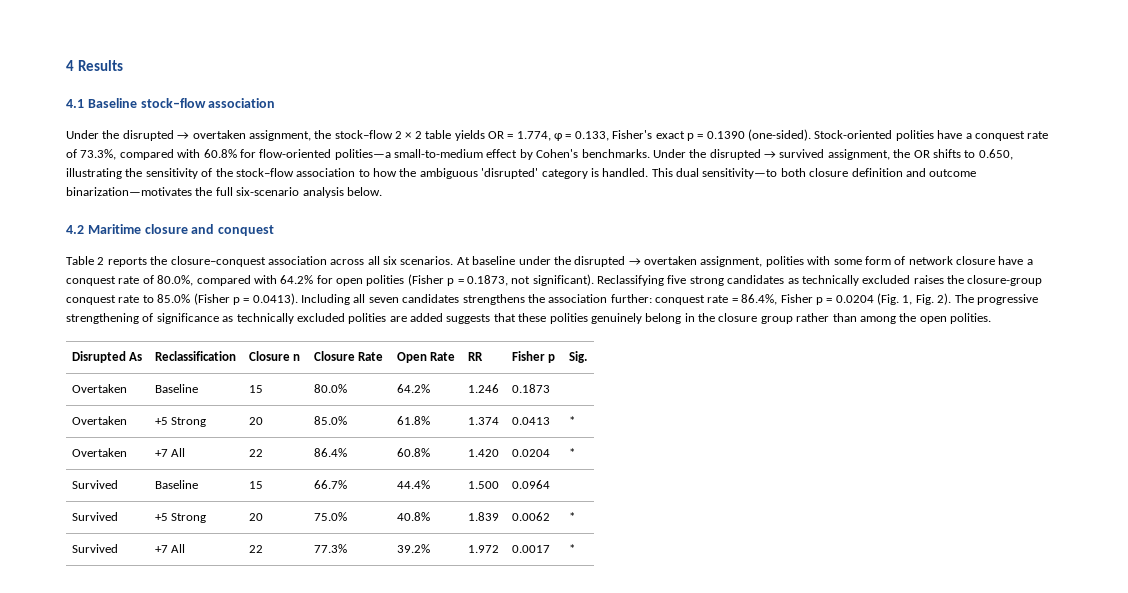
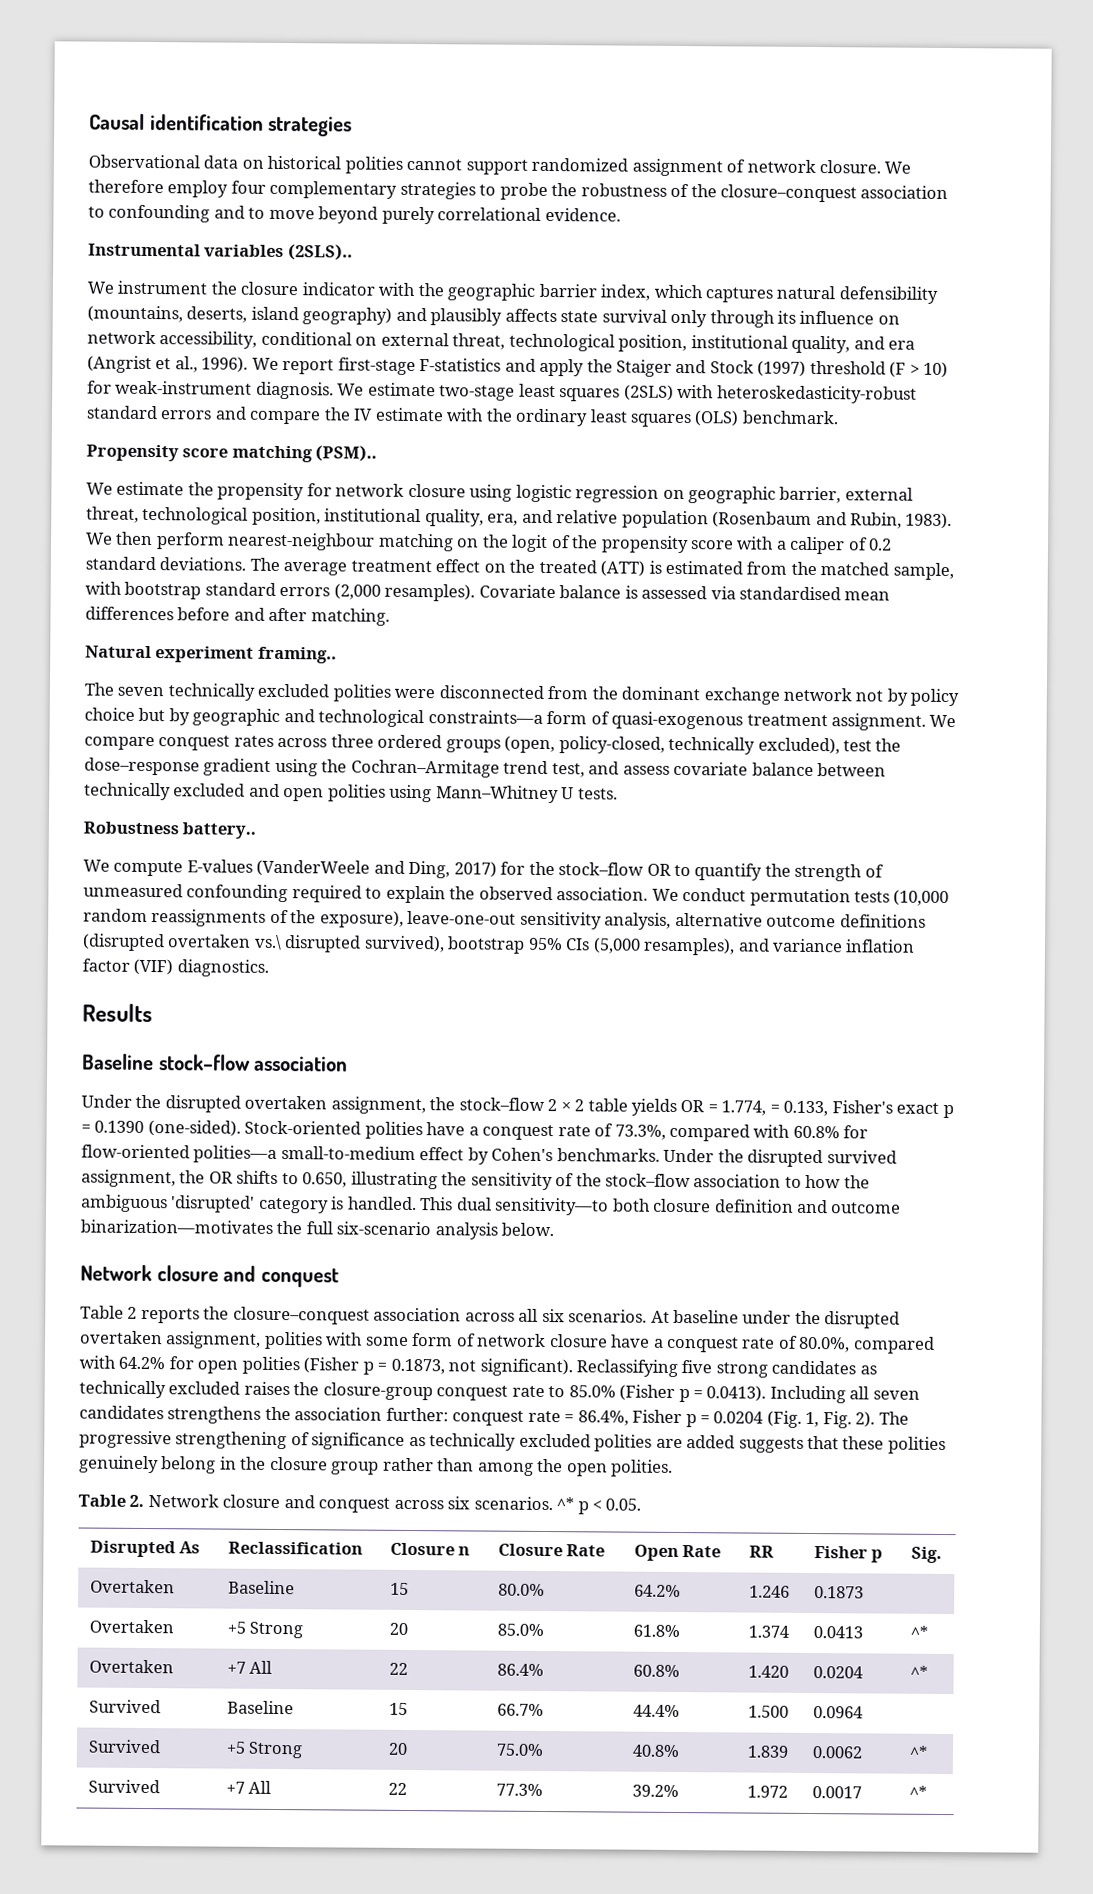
[66,60,74,71] 4 -> [89,113,353,137] [88,154,912,177] [88,179,949,203] [88,204,621,225] [88,243,353,261] [87,280,938,304] [87,305,900,328] [87,330,916,354] [87,355,949,378] [87,380,917,404] [86,405,839,428] [86,444,378,463] [86,481,913,504] [86,506,953,530] [86,531,893,555] [85,556,954,581] [85,581,891,602] [85,606,390,626] [85,645,337,664] [84,682,960,707] [84,707,957,731] [84,734,902,755] [84,757,887,778] [84,782,618,804] [83,821,257,839] [83,859,884,882] [83,883,950,907] [83,908,926,930] [82,933,916,956] [82,958,269,977] Causal identification strategies // Observational data on historical polities cannot support randomized assignment of network closure. We therefore employ four complementary strategies to probe the robustness of the closure–conquest association to confounding and to move beyond purely correlational evidence. // Instrumental variables (2SLS).. // We instrument the closure indicator with the geographic barrier index, which captures natural defensibility (mountains, deserts, island geography) and plausibly affects state survival only through its influence on network accessibility, conditional on external threat, technological position, institutional quality, and era (Angrist et al., 1996). We report first-stage F-statistics and apply the Staiger and Stock (1997) threshold (F > 10) for weak-instrument diagnosis. We estimate two-stage least squares (2SLS) with heteroskedasticity-robust standard errors and compare the IV estimate with the ordinary least squares (OLS) benchmark. // Propensity score matching (PSM).. // We estimate the propensity for network closure using logistic regression on geographic barrier, external threat, technological position, institutional quality, era, and relative population (Rosenbaum and Rubin, 1983). We then perform nearest-neighbour matching on the logit of the propensity score with a caliper of 0.2 standard deviations. The average treatment effect on the treated (ATT) is estimated from the matched sample, with bootstrap standard errors (2,000 resamples). Covariate balance is assessed via standardised mean differences before and after matching. // Natural experiment framing.. // The seven technically excluded polities were disconnected from the dominant exchange network not by policy choice but by geographic and technological constraints—a form of quasi-exogenous treatment assignment. We compare conquest rates across three ordered groups (open, policy-closed, technically excluded), test the dose–response gradient using the Cochran–Armitage trend test, and assess covariate balance between technically excluded and open polities using Mann–Whitney U tests. // Robustness battery.. // We compute E-values (VanderWeele and Ding, 2017) for the stock–flow OR to quantify the strength of unmeasured confounding required to explain the observed association. We conduct permutation tests (10,000 random reassignments of the exposure), leave-one-out sensitivity analysis, alternative outcome definitions (disrupted overtaken vs.\ disrupted survived), bootstrap 95% CIs (5,000 resamples), and variance inflation factor (VIF) diagnostics. //
[66,99,84,108] 4.1 -> (153, 1013) none
[177,132,190,139] → -> (241, 1104) none
[554,133,563,141] φ -> (767, 1108) none
[764,151,776,158] → -> (824, 1158) none
[66,224,141,234] 4.2 Maritime -> [80,1264,152,1282] Network
[628,258,641,265] → -> (901, 1320) none
(991, 318) none -> [78,1494,642,1515] // Table 2. Network closure and conquest across six scenarios. ^* p < 0.05.
[568,416,575,425] * -> [909,1625,928,1639] ^*
[568,448,575,457] * -> [909,1665,928,1679] ^*
[568,512,575,521] * -> [908,1745,928,1759] ^*
[568,544,575,553] * -> [908,1785,927,1799] ^*

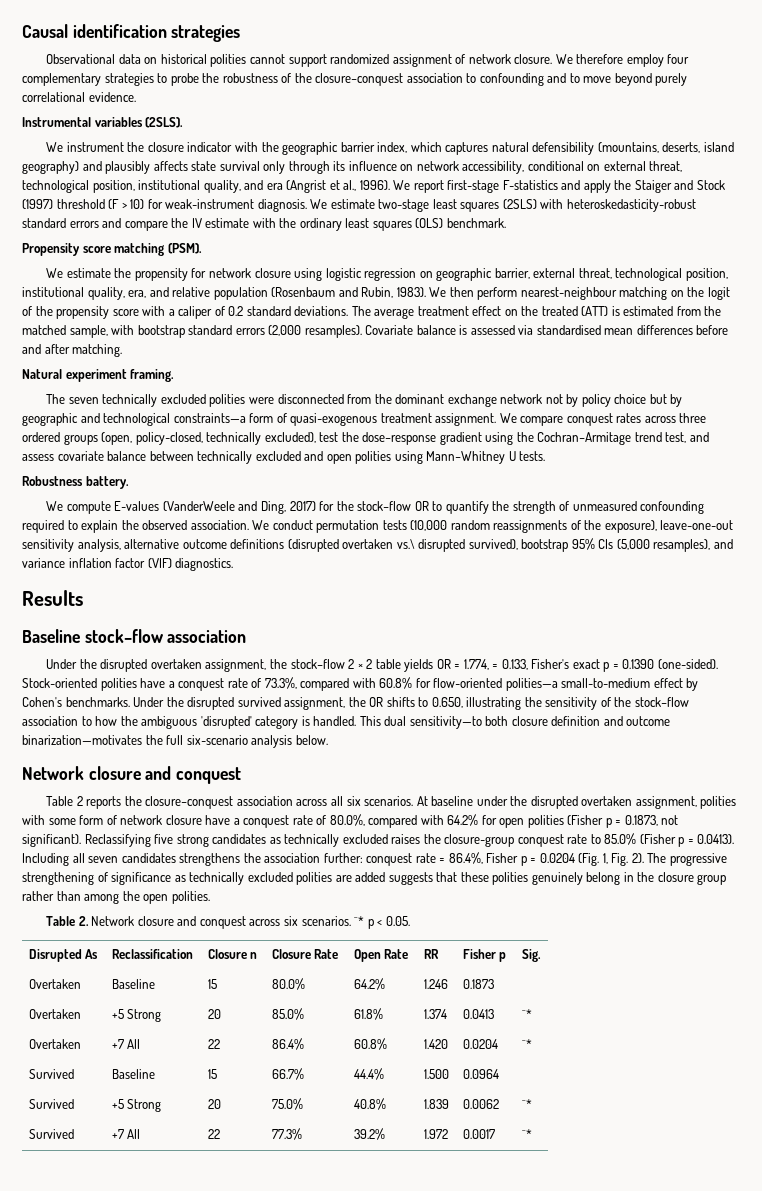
[287,244,353,261] (2SLS).. -> [145,117,184,128] (2SLS).
[315,445,378,462] (PSM).. -> [167,243,202,254] (PSM).
[257,646,337,664] framing.. -> [130,369,175,382] framing.
[182,822,257,839] battery.. -> [85,476,129,489] battery.

